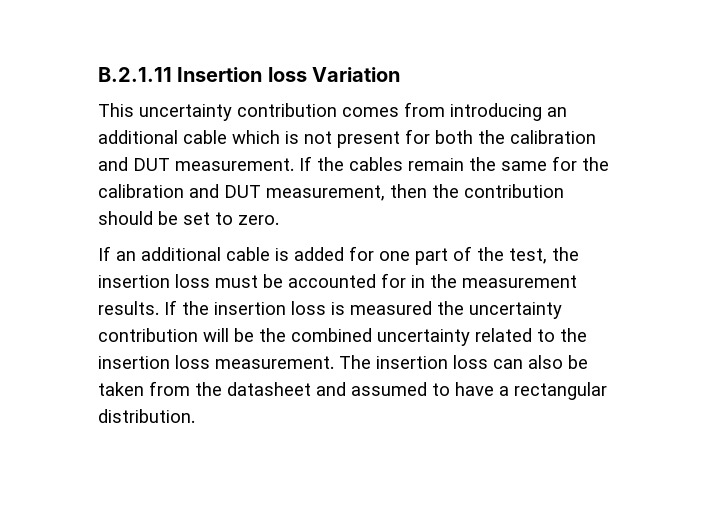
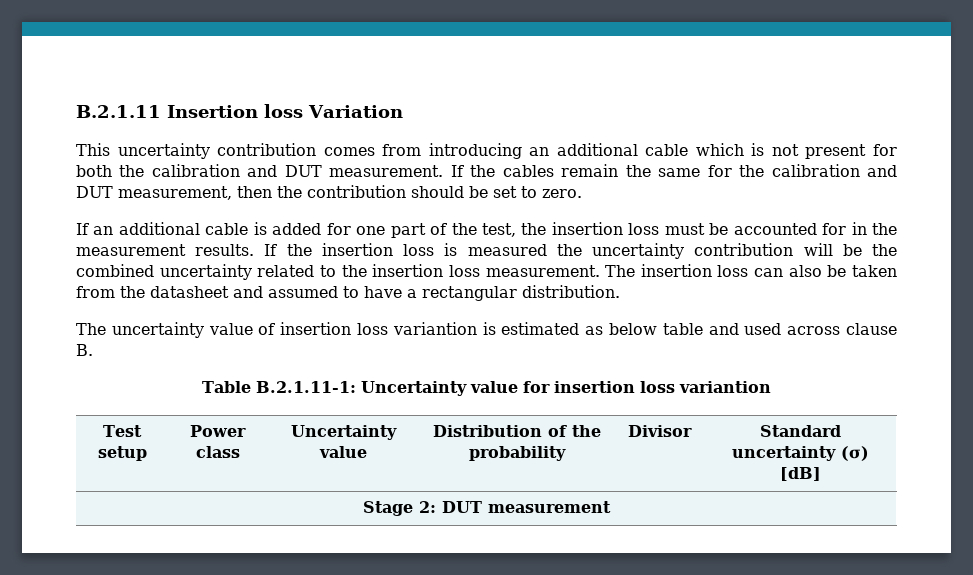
(195, 416) none -> [76,322,897,338] [76,344,93,356] [202,381,771,396] [103,425,143,437] [97,446,147,461] [190,425,246,437] [195,446,240,458] [290,425,397,440] [318,446,367,458] [432,425,601,437] [468,446,566,461] [627,425,692,437] [759,425,841,437] [731,446,869,461] [779,467,821,481] [363,501,611,516] // The uncertainty value of insertion loss variantion is estimated as below table and used across clause B. // Table B.2.1.11-1: Uncertainty value for insertion loss variantion // Test setup | Power class | Uncertainty value | Distribution of the probability | Divisor | Standard uncertainty (σ) [dB] // Stage 2: DUT measurement

